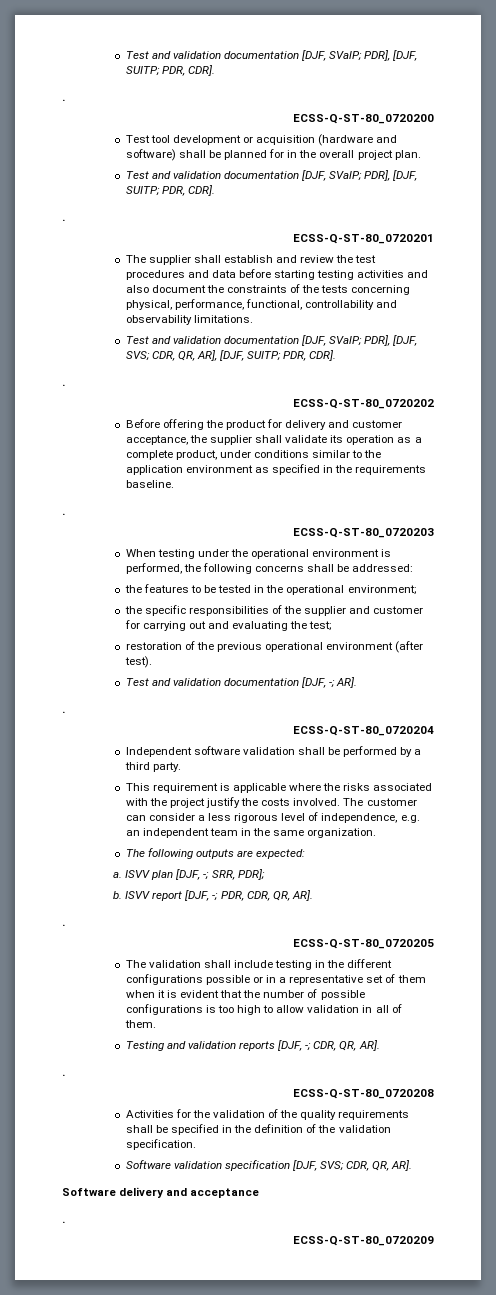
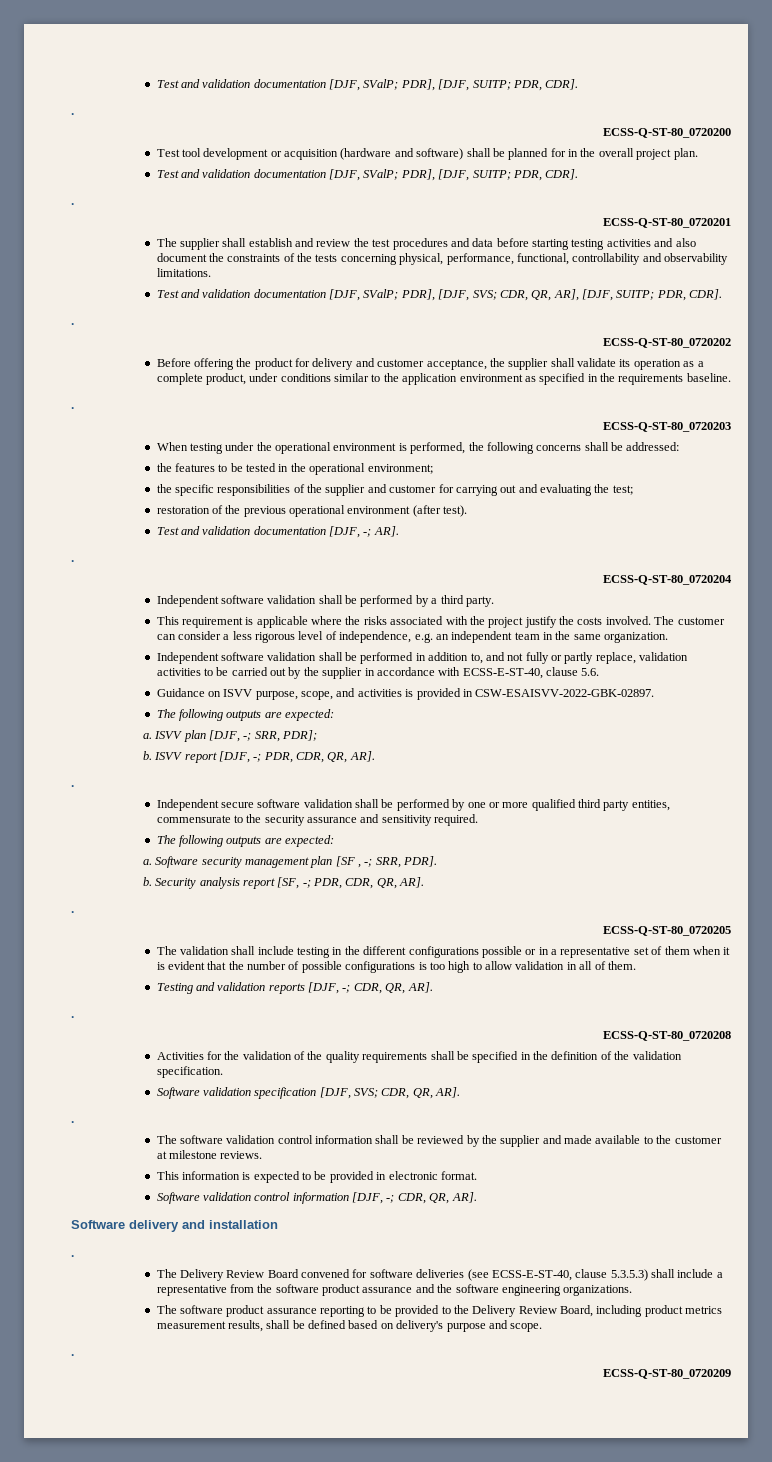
(377, 833) none -> [156,652,689,664] [156,667,600,679] [156,688,655,700] // Independent software validation shall be performed in addition to, and not fully or partly replace, validation activities to be carried out by the supplier in accordance with ECSS-E-ST-40, clause 5.6. // Guidance on ISVV purpose, scope, and activities is provided in CSW-ESAISVV-2022-GBK-02897.
(65, 925) none -> [156,799,670,811] [156,814,479,826] [156,835,335,847] [142,856,438,868] [142,877,425,889] [71,911,74,913] // Independent secure software validation shall be performed by one or more qualified third party entities, commensurate to the security assurance and sensitivity required. // The following outputs are expected: // a. Software security management plan [SF , -; SRR, PDR]. // b. Security analysis report [SF, -; PDR, CDR, QR, AR]. // .
[62,1187,260,1198] Software delivery and acceptance -> [71,1121,74,1123] [156,1135,722,1147] [156,1150,263,1159] [156,1171,477,1183] [156,1192,477,1204] [71,1220,278,1232] [71,1255,74,1257] [156,1269,723,1281] [156,1284,633,1296] [156,1305,723,1317] [156,1320,543,1332] . // The software validation control information shall be reviewed by the supplier and made available to the customer at milestone reviews. // This information is expected to be provided in electronic format. // Software validation control information [DJF, -; CDR, QR, AR]. // Software delivery and installation // . // The Delivery Review Board convened for software deliveries (see ECSS-E-ST-40, clause 5.3.5.3) shall include a representative from the software product assurance and the software engineering organizations. // The software product assurance reporting to be provided to the Delivery Review Board, including product metrics measurement results, shall be defined based on delivery's purpose and scope.

